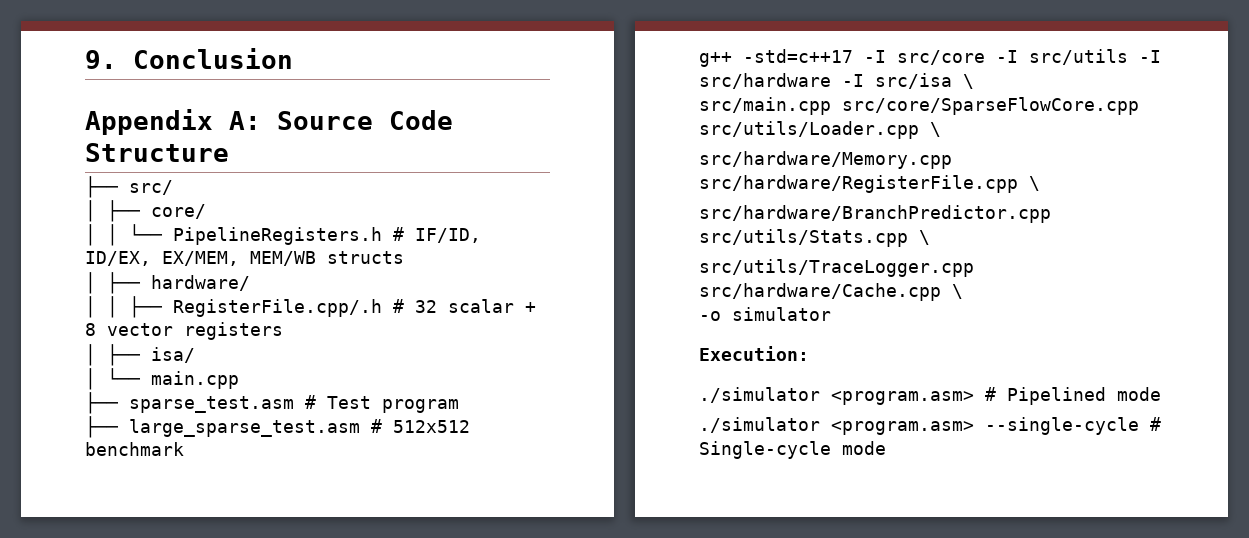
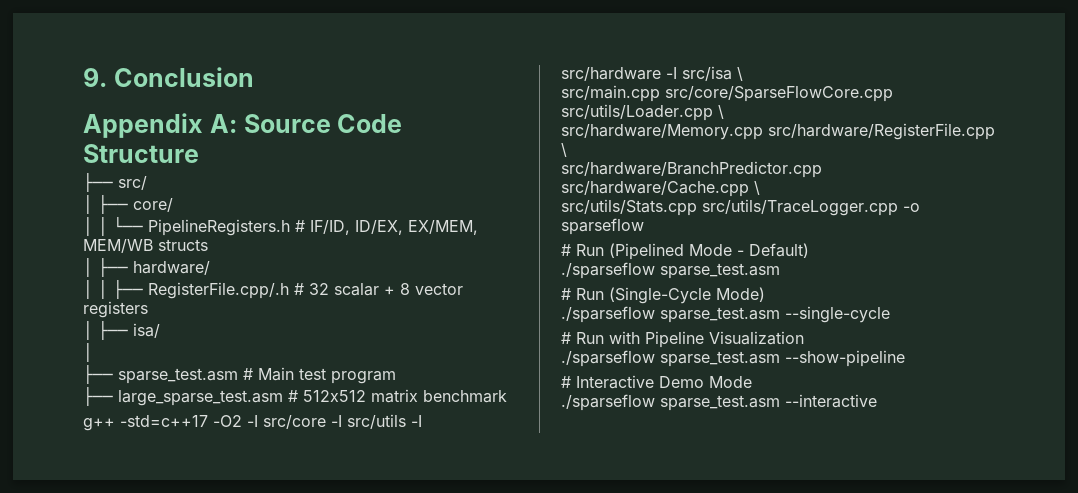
[107,368,239,389] └── main.cpp -> (93, 352) none
[327,396,371,409] Test -> [258,367,326,381] Main test
(470, 426) none -> [371,389,418,403] matrix
(853, 56) none -> [213,415,242,427] -O2
[699,229,930,247] [699,259,974,277] src/utils/Stats.cpp \ // src/utils/TraceLogger.cpp -> (822, 169) none
[699,307,831,321] [699,346,809,361] [699,387,1161,405] [699,417,1161,435] [699,441,886,459] -o simulator // Execution: // ./simulator <program.asm> # Pipelined mode // ./simulator <program.asm> --single-cycle # Single-cycle mode -> [561,199,920,216] [561,218,644,235] [561,243,809,260] [561,262,780,279] [561,287,765,304] [561,306,890,323] [561,331,804,348] [561,350,905,367] [561,375,752,389] [561,394,877,411] src/utils/Stats.cpp src/utils/TraceLogger.cpp -o sparseflow // # Run (Pipelined Mode - Default) // ./sparseflow sparse_test.asm // # Run (Single-Cycle Mode) // ./sparseflow sparse_test.asm --single-cycle // # Run with Pipeline Visualization // ./sparseflow sparse_test.asm --show-pipeline // # Interactive Demo Mode // ./sparseflow sparse_test.asm --interactive

